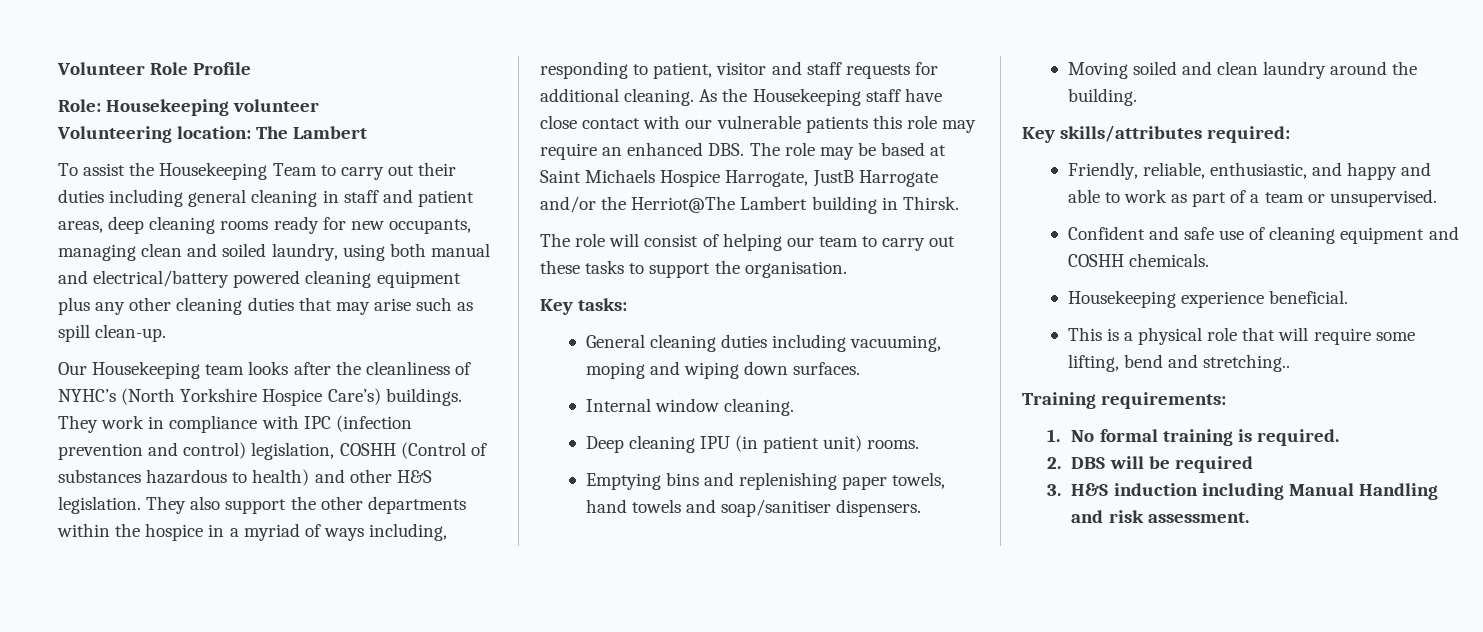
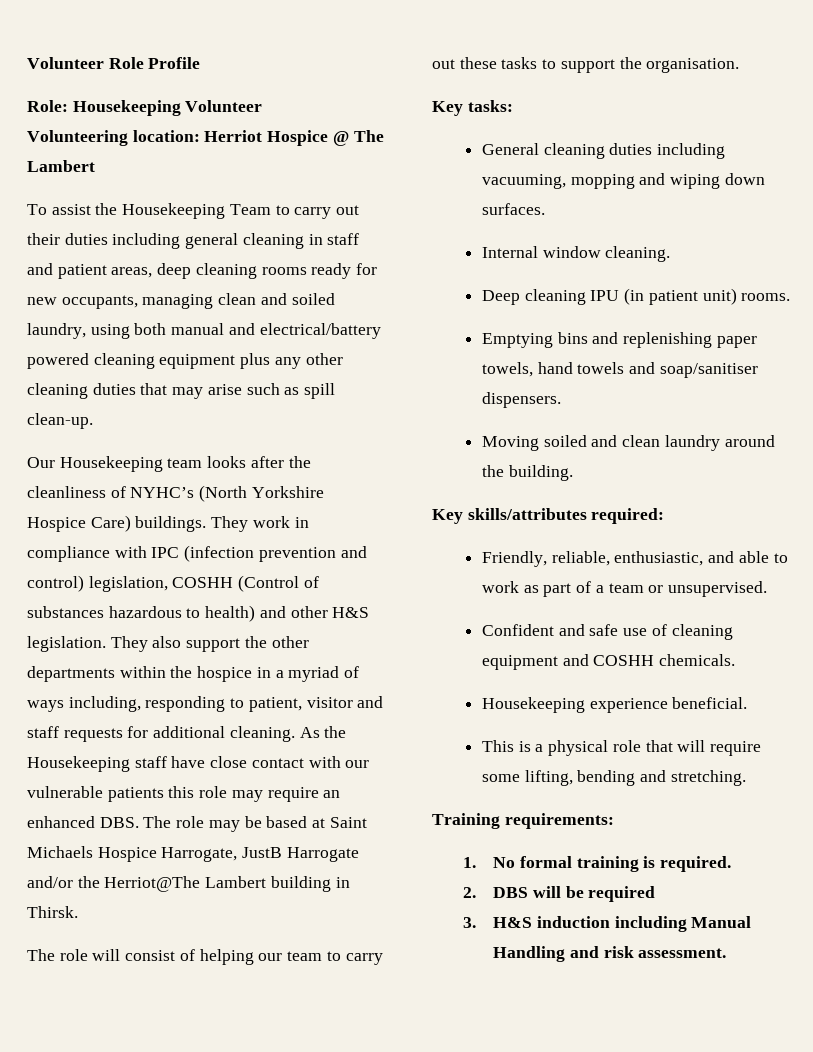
[233,99,320,112] volunteer -> [185,100,263,112] Volunteer
(252, 132) none -> [204,130,349,146] Herriot Hospice @
[327,388,381,405] Care’s) -> [90,515,131,532] Care)
[585,362,645,379] moping -> [570,174,635,189] mopping
[1347,162,1432,180] happy and -> (735, 557) none
[1123,354,1290,372] bend and stretching.. -> [577,770,746,786] bending and stretching.

